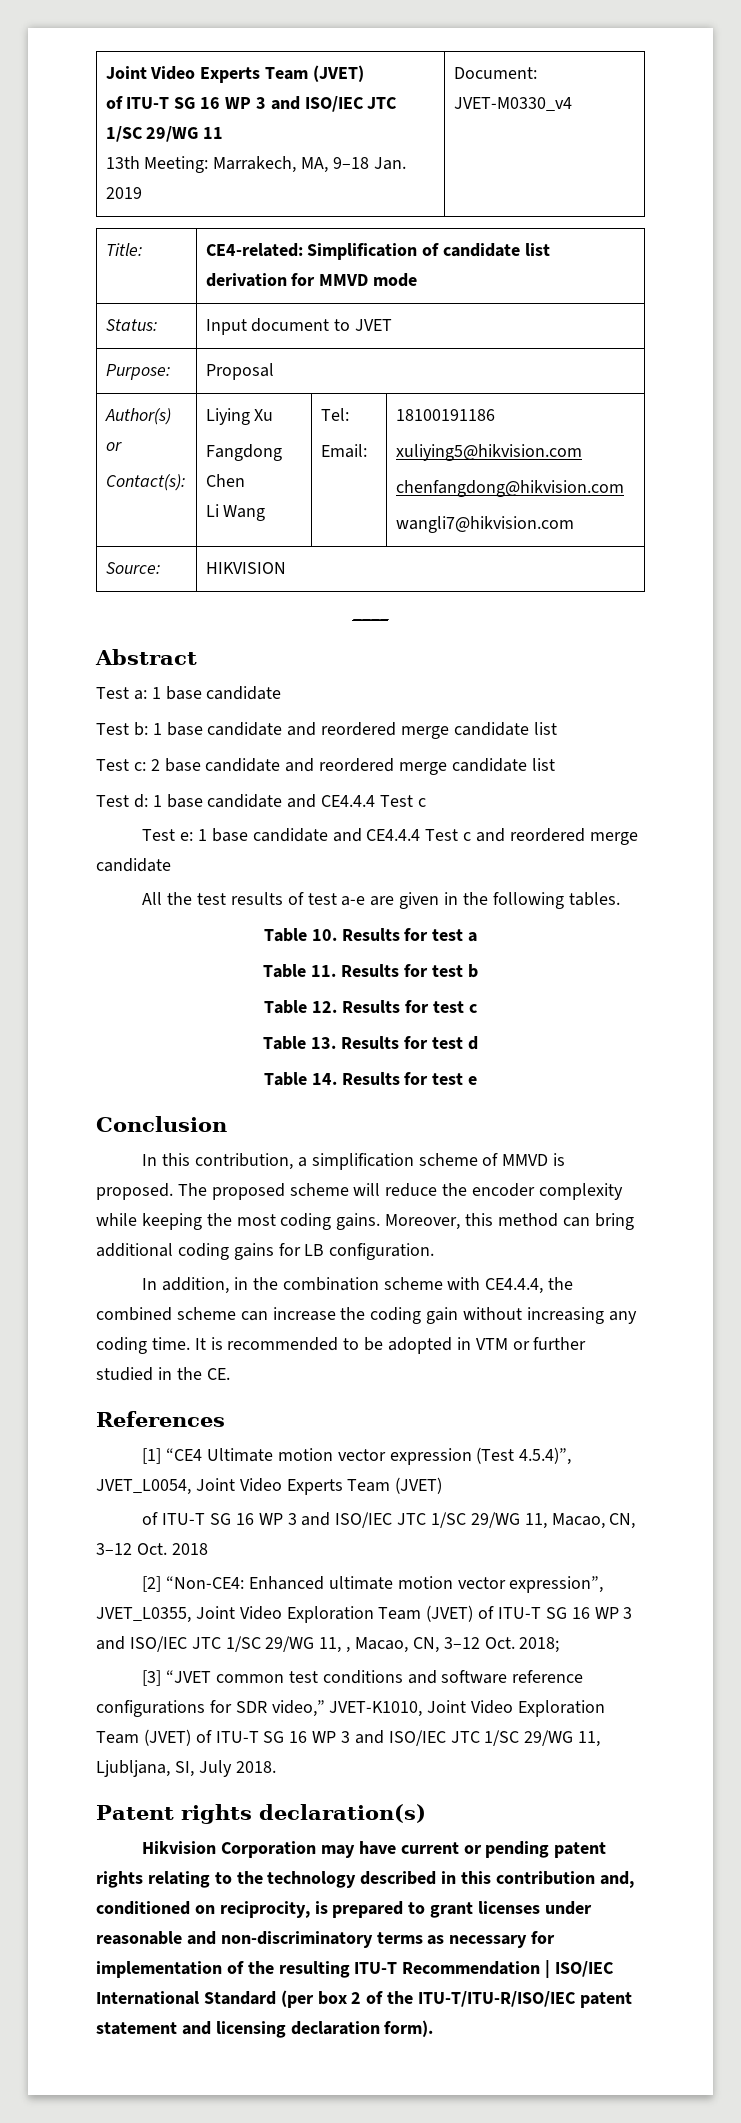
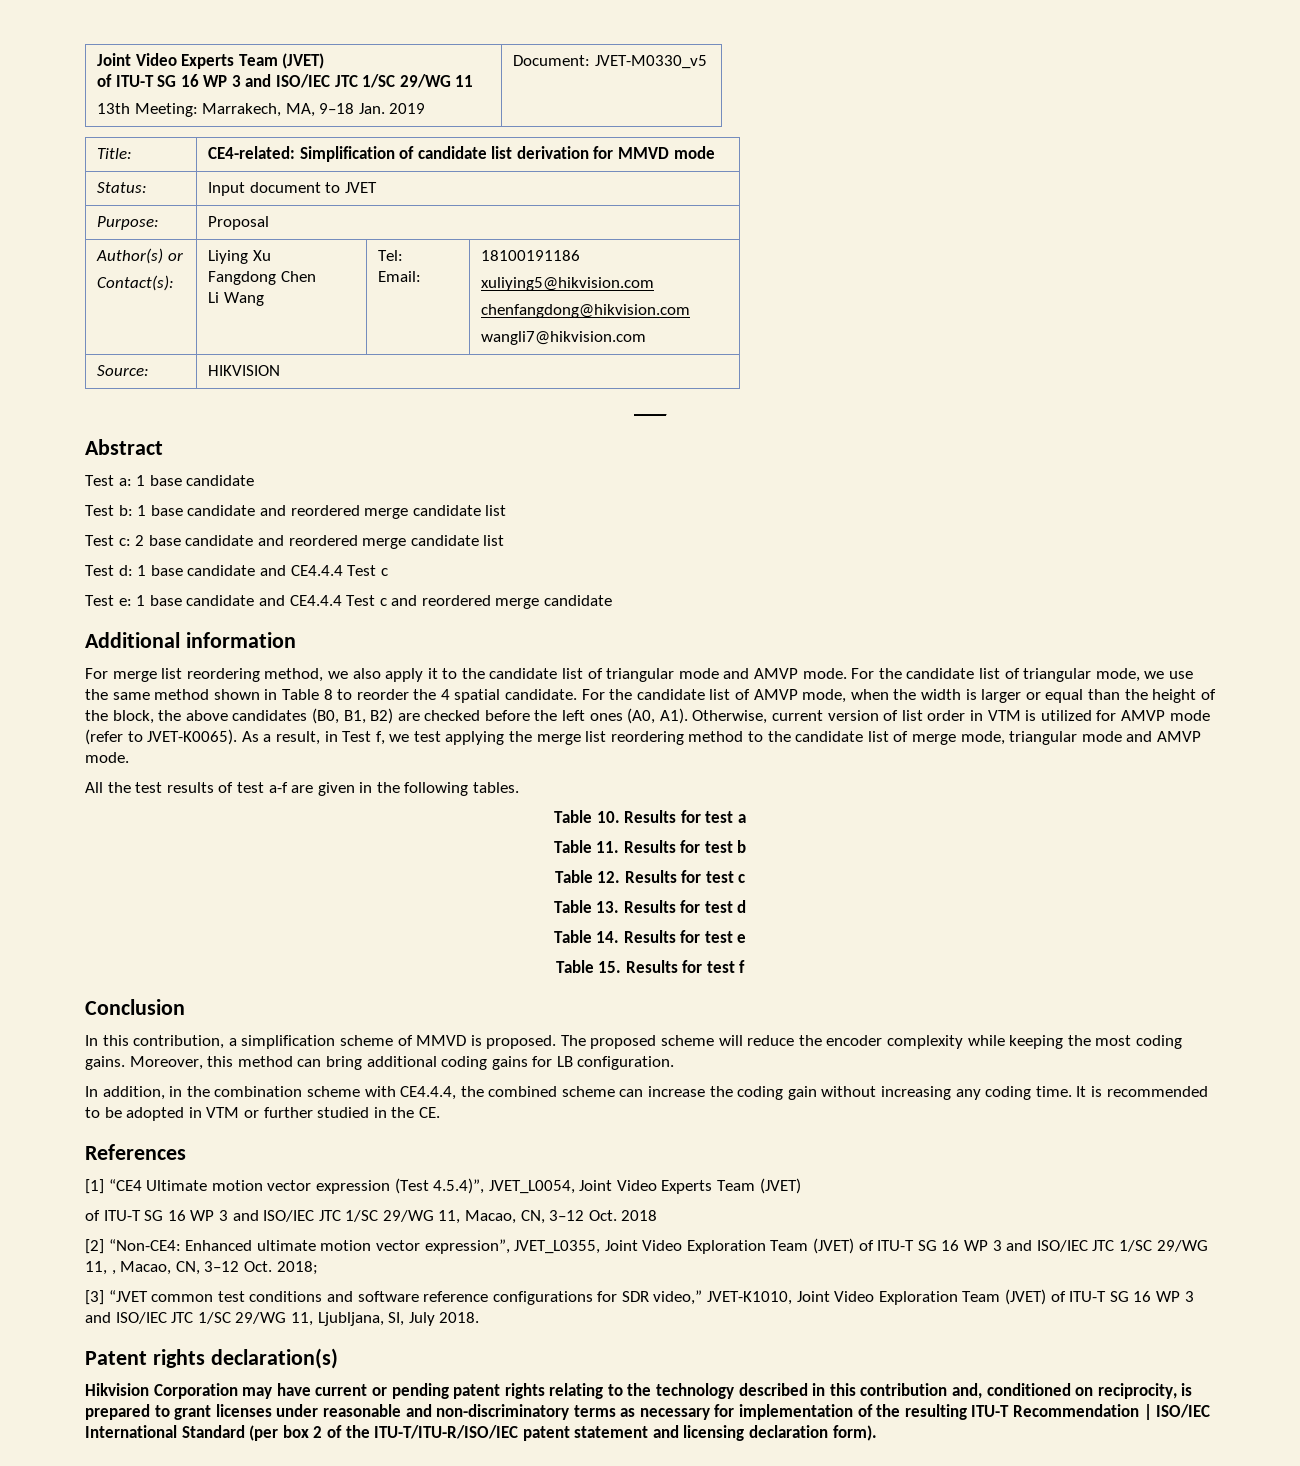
[453,97,572,111] JVET-M0330_v4 -> [594,55,707,69] JVET-M0330_v5
(171, 865) none -> [85,632,296,648] [85,668,1193,682] [85,689,1216,703] [85,708,1210,724] [85,729,1201,745] [85,752,129,763] // Additional information // For merge list reordering method, we also apply it to the candidate list of triangular mode and AMVP mode. For the candidate list of triangular mode, we use the same method shown in Table 8 to reorder the 4 spatial candidate. For the candidate list of AMVP mode, when the width is larger or equal than the height of the block, the above candidates (B0, B1, B2) are checked before the left ones (A0, A1). Otherwise, current version of list order in VTM is utilized for AMVP mode (refer to JVET-K0065). As a result, in Test f, we test applying the merge list reordering method to the candidate list of merge mode, triangular mode and AMVP mode.
[341,896,366,906] a-e -> [268,782,288,793] a-f
(478, 1080) none -> [555,960,746,973] // Table 15. Results for test f

